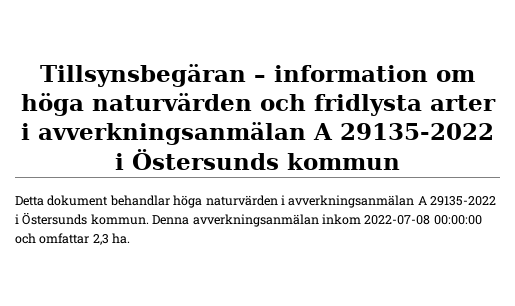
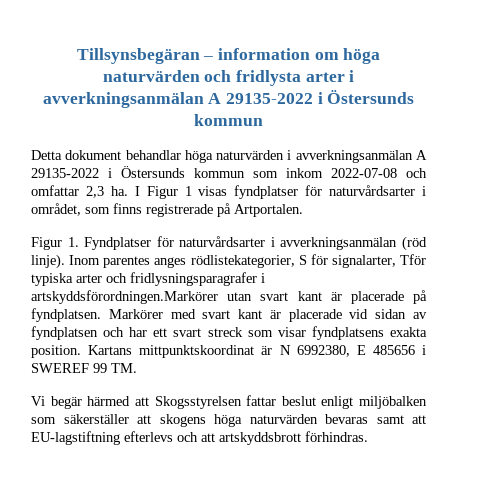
[90,214,319,227] kommun. Denna avverkningsanmälan -> [194,168,278,178] kommun som
[433,215,482,225] 00:00:00 -> (397, 173) none
(131, 238) none -> [134,185,426,199] [31,203,303,217] [31,236,427,251] [31,254,426,269] [31,272,265,286] [31,290,428,304] [31,308,427,322] [31,326,427,340] [31,345,426,358] [31,363,137,373] [31,395,427,409] [31,414,426,427] [31,431,368,445] I Figur 1 visas fyndplatser för naturvårdsarter i området, som finns registrerade på Artportalen. // Figur 1. Fyndplatser för naturvårdsarter i avverkningsanmälan (röd linje). Inom parentes anges rödlistekategorier, S för signalarter, Tför typiska arter och fridlysningsparagrafer i artskyddsförordningen.Markörer utan svart kant är placerade på fyndplatsen. Markörer med svart kant är placerade vid sidan av fyndplatsen och har ett svart streck som visar fyndplatsens exakta position. Kartans mittpunktskoordinat är N 6992380, E 485656 i SWEREF 99 TM. // Vi begär härmed att Skogsstyrelsen fattar beslut enligt miljöbalken som säkerställer att skogens höga naturvärden bevaras samt att EU-lagstiftning efterlevs och att artskyddsbrott förhindras.

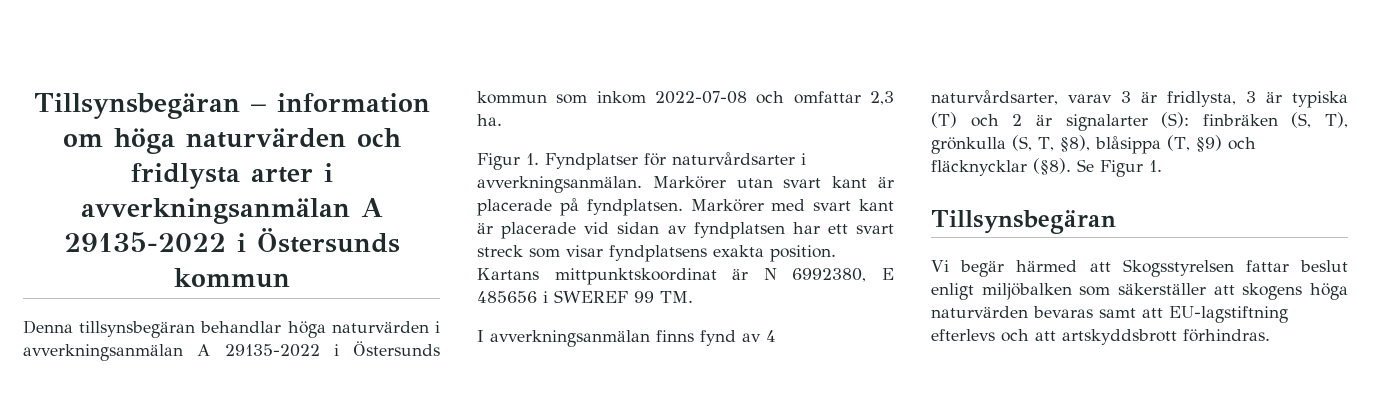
[31,150,122,160] Detta dokument -> [23,320,196,338] Denna tillsynsbegäran
[134,185,426,199] [31,203,303,217] I Figur 1 visas fyndplatser för naturvårdsarter i området, som finns registrerade på Artportalen. -> (502, 120) none
[280,236,427,251] [31,254,426,269] [31,272,265,286] [31,290,218,304] avverkningsanmälan (röd linje). Inom parentes anges rödlistekategorier, S för signalarter, Tför typiska arter och fridlysningsparagrafer i artskyddsförordningen.Markörer -> [477,176,726,193] avverkningsanmälan. Markörer
[103,327,125,337] och -> (785, 230) none
(137, 368) none -> [477,330,776,347] [931,90,1348,108] [931,112,1348,131] [931,135,1256,154] [931,158,1162,177] [931,210,1116,234] // I avverkningsanmälan finns fynd av 4 naturvårdsarter, varav 3 är fridlysta, 3 är typiska (T) och 2 är signalarter (S): finbräken (S, T), grönkulla (S, T, §8), blåsippa (T, §9) och fläcknycklar (§8). Se Figur 1. // Tillsynsbegäran

